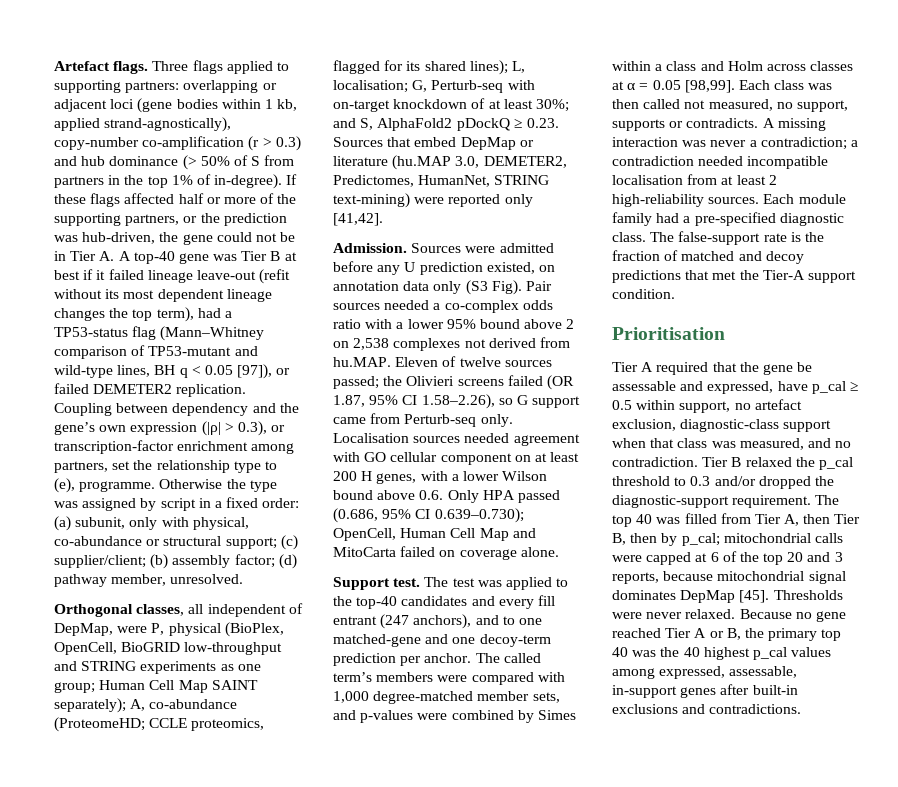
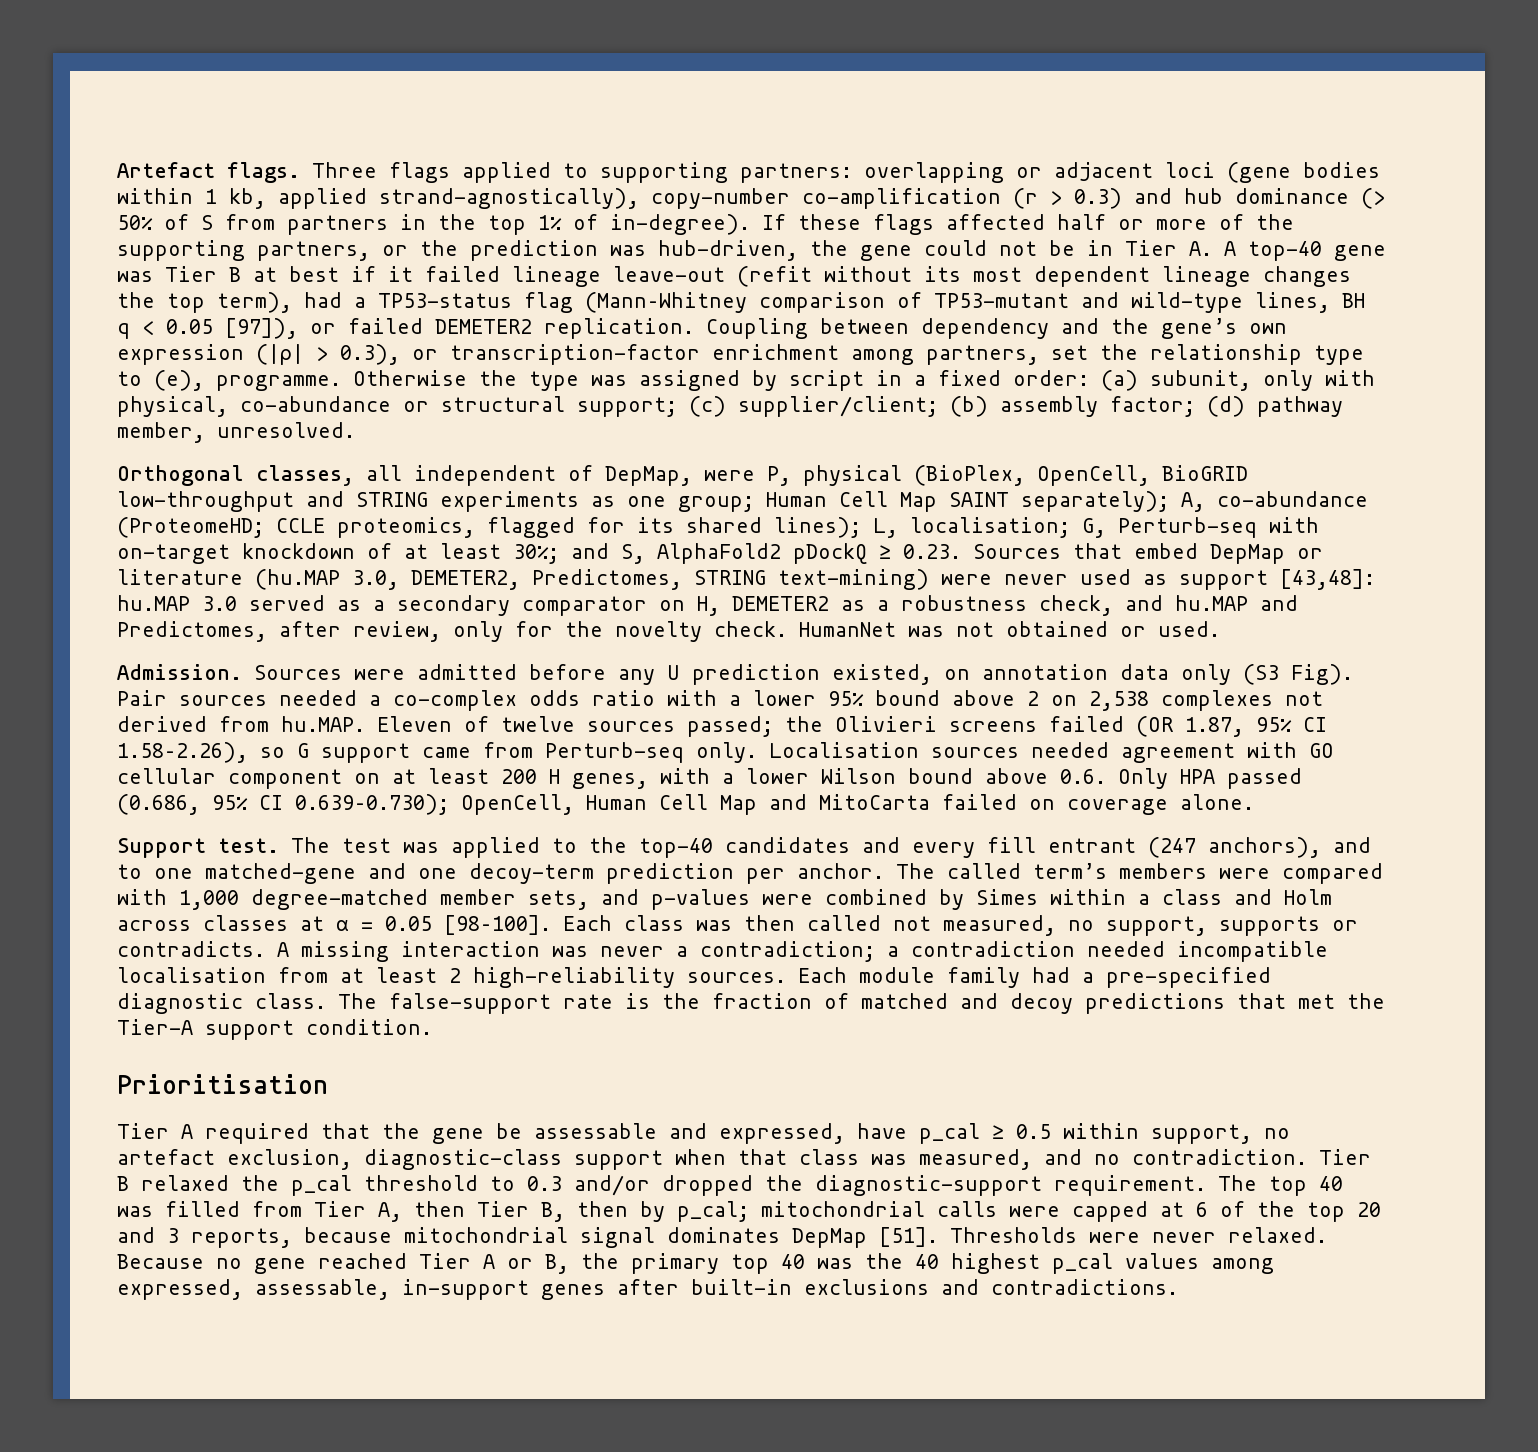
[418,175,491,187] HumanNet, -> (682, 579) none
[448,194,533,207] [333,213,383,226] reported only [41,42]. -> [1004,569,1375,590] [117,595,1298,616] [117,621,1220,642] never used as support [43,48]: hu.MAP 3.0 served as a secondary comparator on H, DEMETER2 as a robustness check, and hu.MAP and Predictomes, after review, only for the novelty check. HumanNet was not obtained or used.
[684,80,735,93] [98,99]. -> [444,915,551,935] [98–100].
[739,590,770,603] [45]. -> [879,1227,938,1247] [51].

